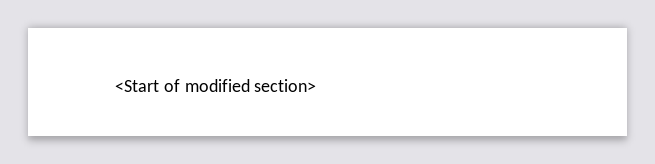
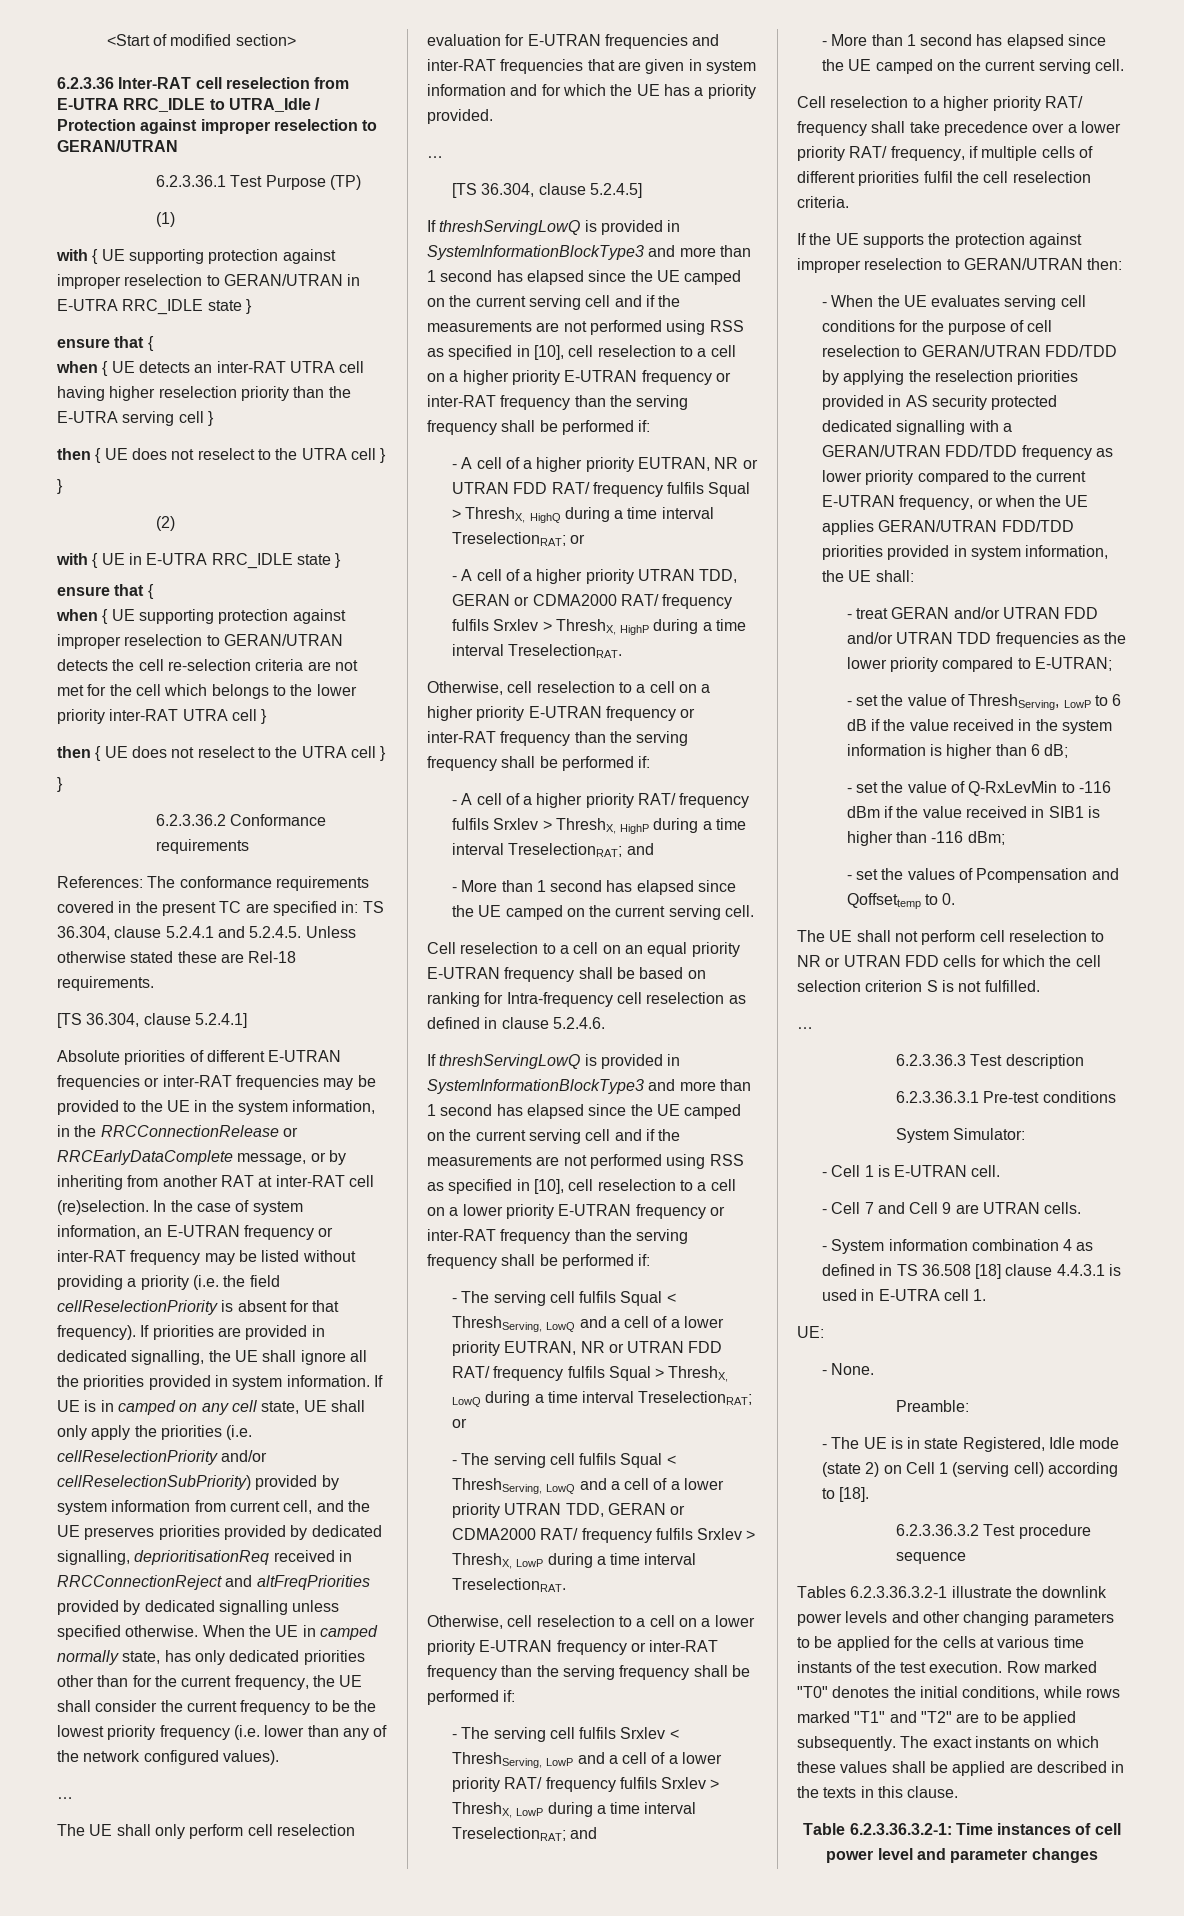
(317, 85) none -> [57,77,350,89] [57,98,321,112] [57,119,378,134] [57,140,178,152] [156,175,361,190] [156,212,175,227] [56,249,336,264] [57,274,361,289] [57,299,252,315] [57,336,154,351] [56,361,365,376] [57,386,351,401] [57,411,214,426] [57,448,387,463] [57,479,63,494] [156,516,175,531] [56,553,342,569] [57,584,154,599] [56,609,346,624] [57,634,343,649] [57,659,358,671] [57,684,357,699] [57,709,268,724] [57,746,387,761] [57,777,63,792] [156,814,327,826] [156,839,249,854] [57,876,369,891] [57,901,384,916] [57,926,356,940] [57,951,297,963] [57,976,154,991] [57,1013,247,1028] [57,1050,342,1065] [57,1075,376,1090] [57,1100,376,1115] [57,1125,298,1137] [57,1150,346,1165] [57,1175,374,1190] [57,1200,303,1215] [57,1225,334,1240] [57,1250,356,1265] [57,1275,280,1290] [57,1300,340,1315] [57,1325,325,1340] [57,1350,367,1365] [57,1375,383,1390] [57,1400,365,1415] [57,1425,253,1440] [57,1450,268,1465] [57,1475,339,1490] [57,1500,370,1515] [57,1525,382,1540] [57,1550,352,1565] [57,1575,370,1590] [57,1600,340,1615] [57,1625,378,1640] [57,1650,365,1665] [57,1675,363,1690] [57,1700,377,1715] [57,1725,388,1740] [57,1750,279,1765] [57,1797,73,1799] [57,1824,355,1839] [427,34,720,49] [427,59,756,74] [427,84,756,99] [427,109,493,124] [427,156,443,158] [451,183,642,198] [427,220,681,235] [427,245,751,260] [427,270,742,285] [427,295,681,310] [427,320,744,335] [427,345,736,360] [427,370,731,385] [427,395,689,410] [427,420,651,435] [451,457,758,472] [451,482,751,497] [451,507,714,523] [451,532,586,546] [451,569,738,584] [451,594,733,609] [451,619,747,635] [451,644,623,658] [427,681,711,695] [427,706,696,721] [427,731,689,746] [427,756,651,771] [451,793,750,808] [451,818,747,834] [451,843,654,857] [451,880,737,895] [451,905,755,920] [427,942,740,957] [427,967,706,982] [427,992,746,1007] [427,1017,605,1029] [427,1054,681,1069] [427,1079,751,1094] [427,1104,742,1119] [427,1129,681,1144] [427,1154,744,1169] [427,1179,736,1194] [427,1204,725,1219] [427,1229,689,1244] [427,1254,651,1269] [451,1291,676,1306] [451,1316,725,1332] [451,1341,723,1356] [451,1366,729,1382] [451,1391,753,1407] [451,1418,467,1428] [451,1453,676,1468] [451,1478,725,1494] [451,1503,686,1518] [451,1528,756,1543] [451,1553,697,1569] [451,1578,566,1592] [427,1615,755,1629] [427,1640,719,1655] [427,1665,750,1680] [427,1690,516,1705] [451,1727,679,1742] [451,1752,723,1768] [451,1777,720,1792] [451,1802,697,1818] [451,1827,598,1841] [821,34,1107,49] [821,59,1125,74] [797,96,1083,111] [797,121,1121,136] [797,146,1093,161] [797,171,1091,186] [797,196,849,208] [797,233,1082,248] [797,258,1123,273] [821,295,1086,310] [821,320,1053,335] [821,345,1117,357] [821,370,1079,385] [821,395,1058,410] [821,420,1012,435] [821,445,1113,460] [821,470,1087,485] [821,495,1089,510] [821,520,1074,535] [821,545,1109,560] [821,570,914,582] [846,607,1099,619] [846,632,1127,647] [846,657,1113,672] [846,694,1122,710] [846,719,1112,734] [846,744,1069,759] [846,781,1111,796] [846,806,1100,818] [846,831,1005,846] [846,868,1119,883] [846,893,956,909] [797,930,1105,945] [797,955,1101,967] [797,980,1040,992] [797,1027,813,1029] [896,1054,1084,1069] [896,1091,1116,1103] [896,1128,1026,1143] [821,1165,1001,1177] [821,1202,1082,1214] [821,1239,1094,1254] [821,1264,1122,1279] [821,1289,987,1301] [797,1326,824,1338] [821,1363,875,1375] [896,1400,969,1412] [821,1437,1120,1452] [821,1462,1119,1477] [821,1487,870,1502] [896,1524,1091,1539] [896,1552,966,1564] [797,1586,1108,1598] [797,1611,1114,1626] [797,1636,1084,1651] [797,1661,1097,1673] [797,1686,1120,1700] [797,1711,1077,1726] [797,1736,1099,1751] [797,1761,1125,1776] [797,1786,959,1798] [803,1823,1121,1835] [826,1848,1098,1863] // 6.2.3.36 Inter-RAT cell reselection from E-UTRA RRC_IDLE to UTRA_Idle / Protection against improper reselection to GERAN/UTRAN // 6.2.3.36.1 Test Purpose (TP) // (1) // with { UE supporting protection against improper reselection to GERAN/UTRAN in E-UTRA RRC_IDLE state } // ensure that { // when { UE detects an inter-RAT UTRA cell having higher reselection priority than the E-UTRA serving cell } // then { UE does not reselect to the UTRA cell } // } // (2) // with { UE in E-UTRA RRC_IDLE state } // ensure that { // when { UE supporting protection against improper reselection to GERAN/UTRAN detects the cell re-selection criteria are not met for the cell which belongs to the lower priority inter-RAT UTRA cell } // then { UE does not reselect to the UTRA cell } // } // 6.2.3.36.2 Conformance requirements // References: The conformance requirements covered in the present TC are specified in: TS 36.304, clause 5.2.4.1 and 5.2.4.5. Unless otherwise stated these are Rel-18 requirements. // [TS 36.304, clause 5.2.4.1] // Absolute priorities of different E-UTRAN frequencies or inter-RAT frequencies may be provided to the UE in the system information, in the RRCConnectionRelease or RRCEarlyDataComplete message, or by inheriting from another RAT at inter-RAT cell (re)selection. In the case of system information, an E-UTRAN frequency or inter-RAT frequency may be listed without providing a priority (i.e. the field cellReselectionPriority is absent for that frequency). If priorities are provided in dedicated signalling, the UE shall ignore all the priorities provided in system information. If UE is in camped on any cell state, UE shall only apply the priorities (i.e. cellReselectionPriority and/or cellReselectionSubPriority) provided by system information from current cell, and the UE preserves priorities provided by dedicated signalling, deprioritisationReq received in RRCConnectionReject and altFreqPriorities provided by dedicated signalling unless specified otherwise. When the UE in camped normally state, has only dedicated priorities other than for the current frequency, the UE shall consider the current frequency to be the lowest priority frequency (i.e. lower than any of the network configured values). // … // The UE shall only perform cell reselection evaluation for E-UTRAN frequencies and inter-RAT frequencies that are given in system information and for which the UE has a priority provided. // … // [TS 36.304, clause 5.2.4.5] // If threshServingLowQ is provided in SystemInformationBlockType3 and more than 1 second has elapsed since the UE camped on the current serving cell and if the measurements are not performed using RSS as specified in [10], cell reselection to a cell on a higher priority E-UTRAN frequency or inter-RAT frequency than the serving frequency shall be performed if: // - A cell of a higher priority EUTRAN, NR or UTRAN FDD RAT/ frequency fulfils Squal > ThreshX, HighQ during a time interval TreselectionRAT; or // - A cell of a higher priority UTRAN TDD, GERAN or CDMA2000 RAT/ frequency fulfils Srxlev > ThreshX, HighP during a time interval TreselectionRAT. // Otherwise, cell reselection to a cell on a higher priority E-UTRAN frequency or inter-RAT frequency than the serving frequency shall be performed if: // - A cell of a higher priority RAT/ frequency fulfils Srxlev > ThreshX, HighP during a time interval TreselectionRAT; and // - More than 1 second has elapsed since the UE camped on the current serving cell. // Cell reselection to a cell on an equal priority E-UTRAN frequency shall be based on ranking for Intra-frequency cell reselection as defined in clause 5.2.4.6. // If threshServingLowQ is provided in SystemInformationBlockType3 and more than 1 second has elapsed since the UE camped on the current serving cell and if the measurements are not performed using RSS as specified in [10], cell reselection to a cell on a lower priority E-UTRAN frequency or inter-RAT frequency than the serving frequency shall be performed if: // - The serving cell fulfils Squal < ThreshServing, LowQ and a cell of a lower priority EUTRAN, NR or UTRAN FDD RAT/ frequency fulfils Squal > ThreshX, LowQ during a time interval TreselectionRAT; or // - The serving cell fulfils Squal < ThreshServing, LowQ and a cell of a lower priority UTRAN TDD, GERAN or CDMA2000 RAT/ frequency fulfils Srxlev > ThreshX, LowP during a time interval TreselectionRAT. // Otherwise, cell reselection to a cell on a lower priority E-UTRAN frequency or inter-RAT frequency than the serving frequency shall be performed if: // - The serving cell fulfils Srxlev < ThreshServing, LowP and a cell of a lower priority RAT/ frequency fulfils Srxlev > ThreshX, LowP during a time interval TreselectionRAT; and // - More than 1 second has elapsed since the UE camped on the current serving cell. // Cell reselection to a higher priority RAT/ frequency shall take precedence over a lower priority RAT/ frequency, if multiple cells of different priorities fulfil the cell reselection criteria. // If the UE supports the protection against improper reselection to GERAN/UTRAN then: // - When the UE evaluates serving cell conditions for the purpose of cell reselection to GERAN/UTRAN FDD/TDD by applying the reselection priorities provided in AS security protected dedicated signalling with a GERAN/UTRAN FDD/TDD frequency as lower priority compared to the current E-UTRAN frequency, or when the UE applies GERAN/UTRAN FDD/TDD priorities provided in system information, the UE shall: // - treat GERAN and/or UTRAN FDD and/or UTRAN TDD frequencies as the lower priority compared to E-UTRAN; // - set the value of ThreshServing, LowP to 6 dB if the value received in the system information is higher than 6 dB; // - set the value of Q-RxLevMin to -116 dBm if the value received in SIB1 is higher than -116 dBm; // - set the values of Pcompensation and Qoffsettemp to 0. // The UE shall not perform cell reselection to NR or UTRAN FDD cells for which the cell selection criterion S is not fulfilled. // … // 6.2.3.36.3 Test description // 6.2.3.36.3.1 Pre-test conditions // System Simulator: // - Cell 1 is E-UTRAN cell. // - Cell 7 and Cell 9 are UTRAN cells. // - System information combination 4 as defined in TS 36.508 [18] clause 4.4.3.1 is used in E-UTRA cell 1. // UE: // - None. // Preamble: // - The UE is in state Registered, Idle mode (state 2) on Cell 1 (serving cell) according to [18]. // 6.2.3.36.3.2 Test procedure sequence // Tables 6.2.3.36.3.2-1 illustrate the downlink power levels and other changing parameters to be applied for the cells at various time instants of the test execution. Row marked "T0" denotes the initial conditions, while rows marked "T1" and "T2" are to be applied subsequently. The exact instants on which these values shall be applied are described in the texts in this clause. // Table 6.2.3.36.3.2-1: Time instances of cell power level and parameter changes

